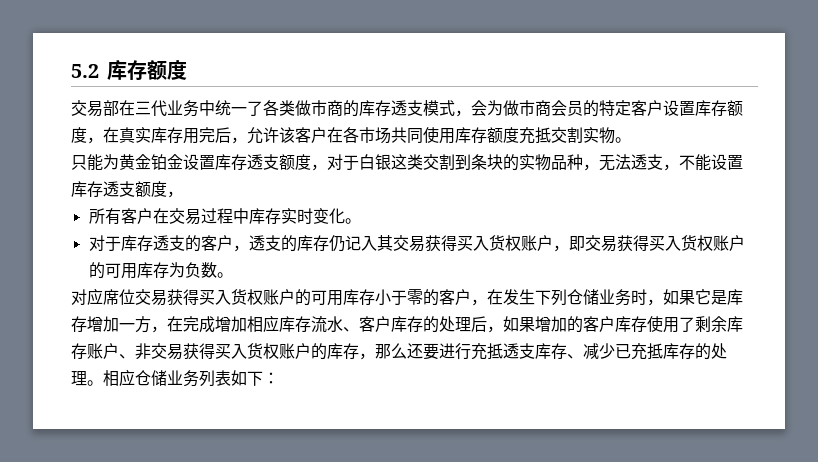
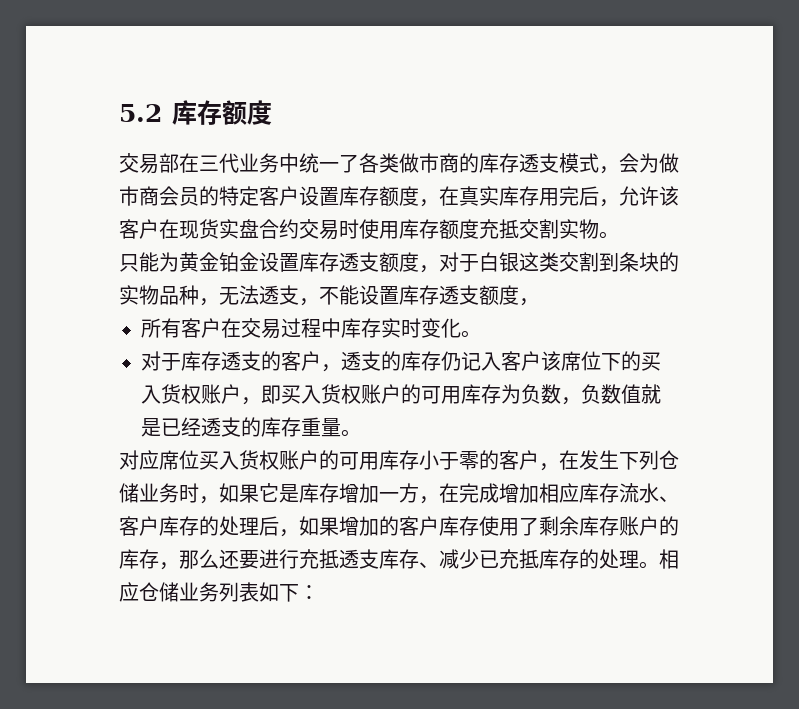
[343,127,423,144] 各市场共同 -> [179,219,359,240] 现货实盘合约交易时
[376,235,457,252] 其交易获得 -> [501,351,641,371] 客户该席位下的
[584,235,649,252] 交易获得 -> (281, 394) none
(217, 270) none -> [561,384,661,405] [141,417,341,437] ，负数值就是已经透支的库存重量
[135,289,199,306] 交易获得 -> (199, 460) none
[119,343,311,360] 、非交易获得买入货权账户 -> (659, 526) none

